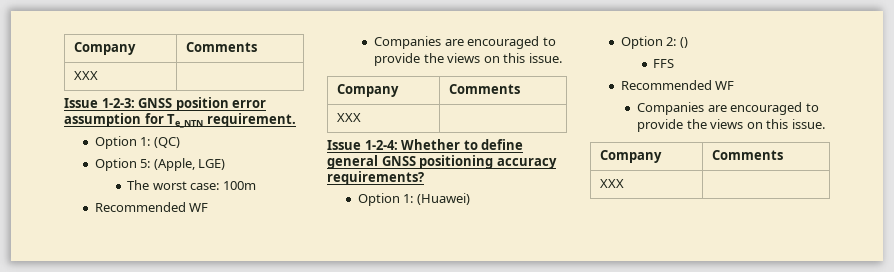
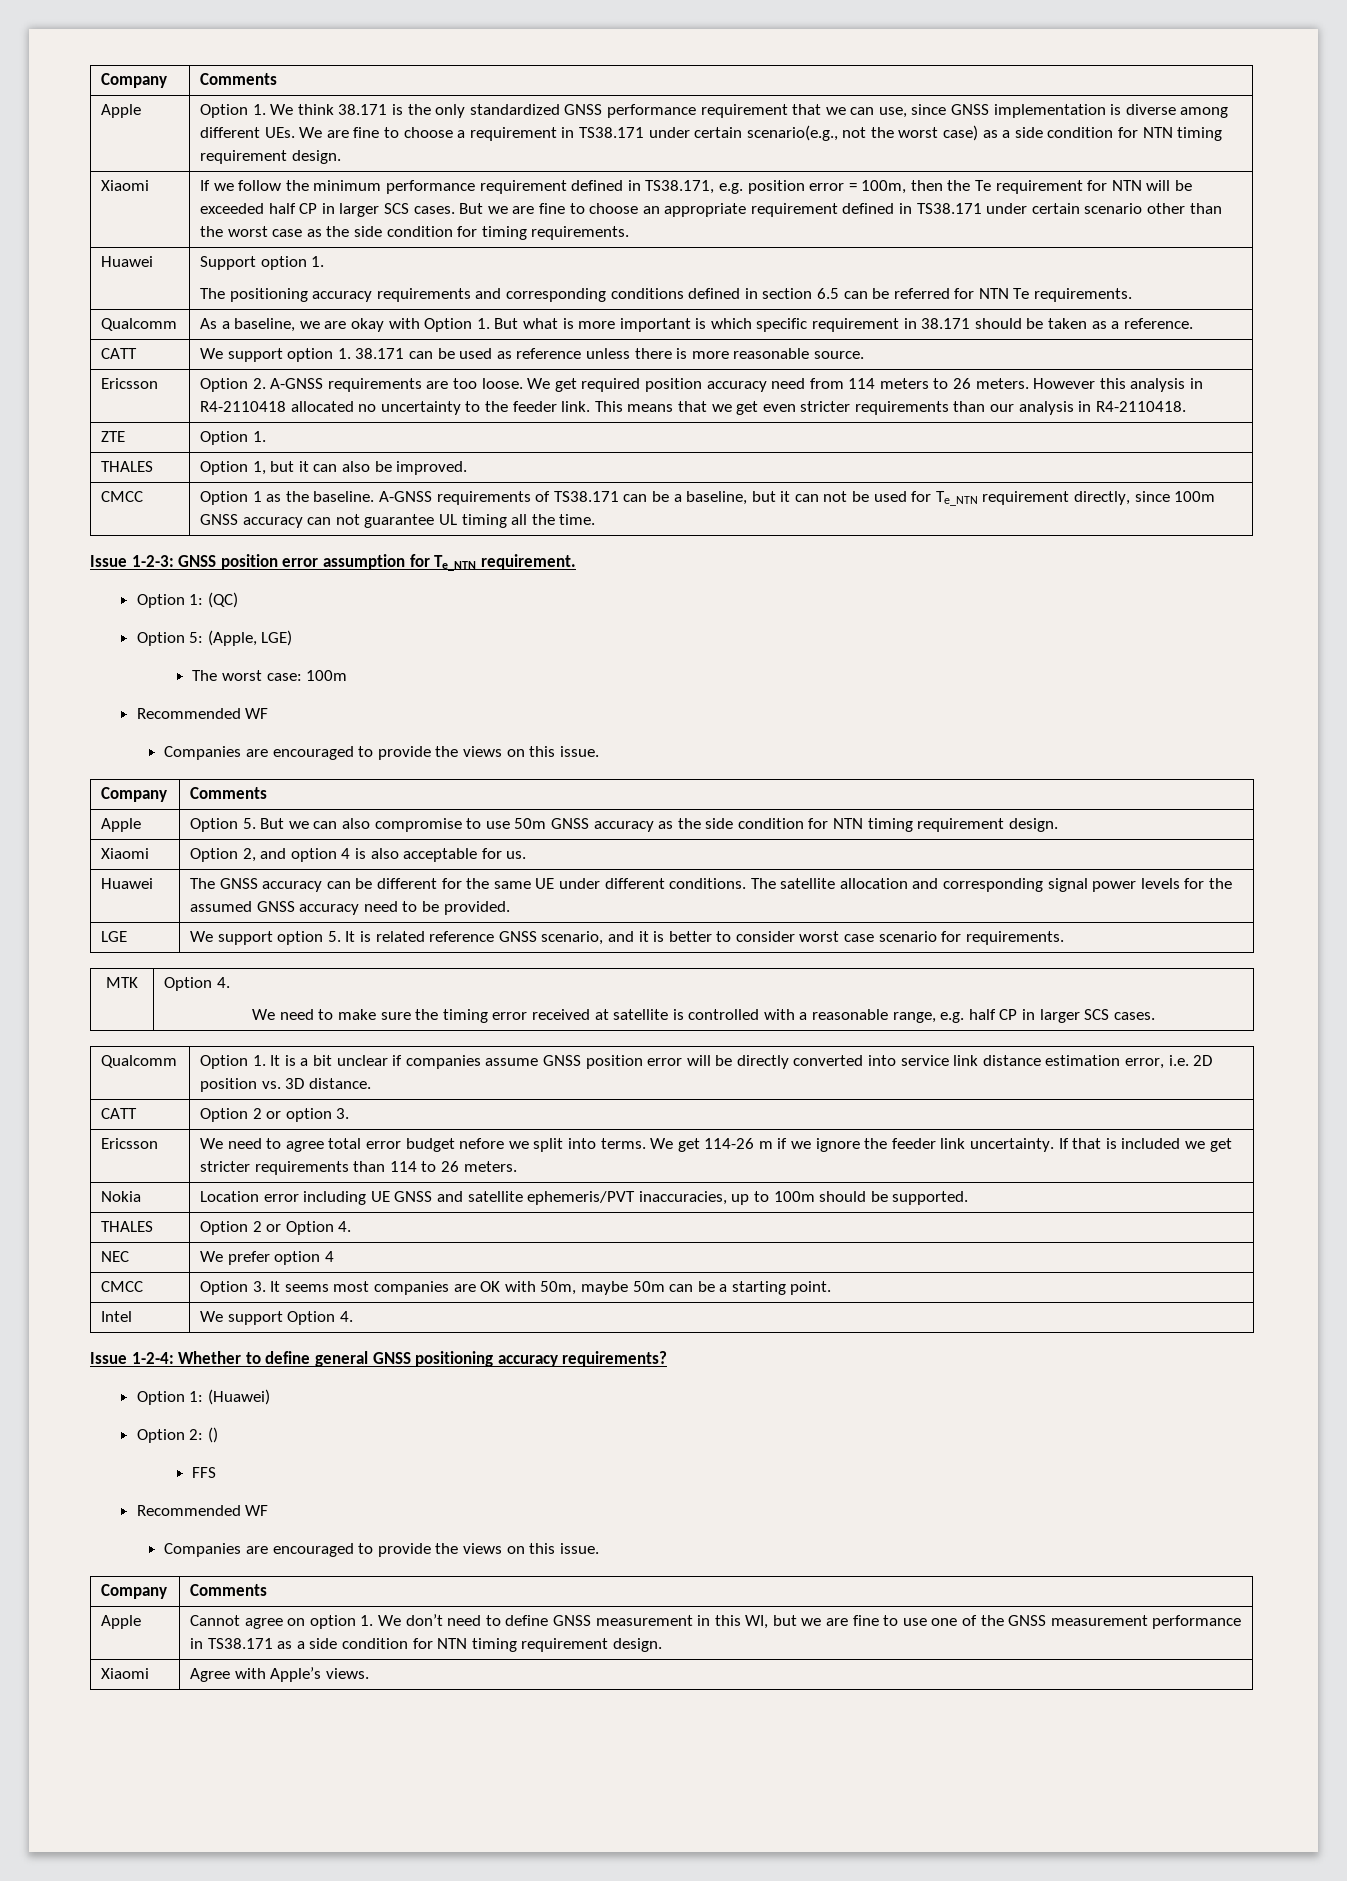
[74,42,137,55] [186,42,258,52] [74,71,99,80] Company | Comments // XXX | -> [101,73,168,88] [200,73,278,85] [101,104,142,118] [200,104,1229,118] [200,125,1223,141] [200,150,341,164] [101,180,150,191] [200,180,1192,194] [200,203,1222,217] [200,226,630,240] [101,256,154,267] [200,256,325,270] [200,288,1133,302] [101,318,178,331] [200,318,1193,332] [101,348,138,359] [200,348,864,362] [101,378,159,389] [200,378,1203,392] [200,401,1186,415] [101,431,126,442] [200,431,266,445] [101,461,154,472] [200,461,468,475] [101,491,144,502] [200,491,1216,506] [200,514,596,528] Company | Comments // Apple | Option 1. We think 38.171 is the only standardized GNSS performance requirement that we can use, since GNSS implementation is diverse among different UEs. We are fine to choose a requirement in TS38.171 under certain scenario(e.g., not the worst case) as a side condition for NTN timing requirement design. // Xiaomi | If we follow the minimum performance requirement defined in TS38.171, e.g. position error = 100m, then the Te requirement for NTN will be exceeded half CP in larger SCS cases. But we are fine to choose an appropriate requirement defined in TS38.171 under certain scenario other than the worst case as the side condition for timing requirements. // Huawei | Support option 1. // The positioning accuracy requirements and corresponding conditions defined in section 6.5 can be referred for NTN Te requirements. // Qualcomm | As a baseline, we are okay with Option 1. But what is more important is which specific requirement in 38.171 should be taken as a reference. // CATT | We support option 1. 38.171 can be used as reference unless there is more reasonable source. // Ericsson | Option 2. A-GNSS requirements are too loose. We get required position accuracy need from 114 meters to 26 meters. However this analysis in R4-2110418 allocated no uncertainty to the feeder link. This means that we get even stricter requirements than our analysis in R4-2110418. // ZTE | Option 1. // THALES | Option 1, but it can also be improved. // CMCC | Option 1 as the baseline. A-GNSS requirements of TS38.171 can be a baseline, but it can not be used for Te_NTN requirement directly, since 100m GNSS accuracy can not guarantee UL timing all the time.
[337,113,362,122] XXX | -> [101,818,142,832] [190,818,1058,832] [101,848,150,859] [190,848,527,862] [101,878,154,889] [190,878,1232,892] [190,901,510,915] [101,931,128,942] [190,931,1064,945] [106,977,138,988] [164,977,230,991] [252,1009,1155,1023] [101,1055,178,1068] [200,1055,1213,1069] [200,1078,371,1092] [101,1108,138,1119] [200,1108,350,1122] [101,1138,159,1149] [200,1138,1232,1152] [200,1161,517,1175] [101,1191,142,1202] [200,1191,969,1205] [101,1221,154,1232] [200,1221,352,1235] [101,1251,130,1262] [200,1251,334,1265] [101,1281,144,1292] [200,1281,832,1295] [101,1311,133,1322] [200,1311,353,1325] Apple | Option 5. But we can also compromise to use 50m GNSS accuracy as the side condition for NTN timing requirement design. // Xiaomi | Option 2, and option 4 is also acceptable for us. // Huawei | The GNSS accuracy can be different for the same UE under different conditions. The satellite allocation and corresponding signal power levels for the assumed GNSS accuracy need to be provided. // LGE | We support option 5. It is related reference GNSS scenario, and it is better to consider worst case scenario for requirements. // MTK | Option 4. // We need to make sure the timing error received at satellite is controlled with a reasonable range, e.g. half CP in larger SCS cases. // Qualcomm | Option 1. It is a bit unclear if companies assume GNSS position error will be directly converted into service link distance estimation error, i.e. 2D position vs. 3D distance. // CATT | Option 2 or option 3. // Ericsson | We need to agree total error budget nefore we split into terms. We get 114-26 m if we ignore the feeder link uncertainty. If that is included we get stricter requirements than 114 to 26 meters. // Nokia | Location error including UE GNSS and satellite ephemeris/PVT inaccuracies, up to 100m should be supported. // THALES | Option 2 or Option 4. // NEC | We prefer option 4 // CMCC | Option 3. It seems most companies are OK with 50m, maybe 50m can be a starting point. // Intel | We support Option 4.
[600,179,625,188] XXX | -> [101,1615,142,1629] [190,1614,1242,1629] [190,1638,662,1652] [101,1668,150,1679] [190,1667,369,1682] Apple | Cannot agree on option 1. We don’t need to define GNSS measurement in this WI, but we are fine to use one of the GNSS measurement performance in TS38.171 as a side condition for NTN timing requirement design. // Xiaomi | Agree with Apple’s views.

